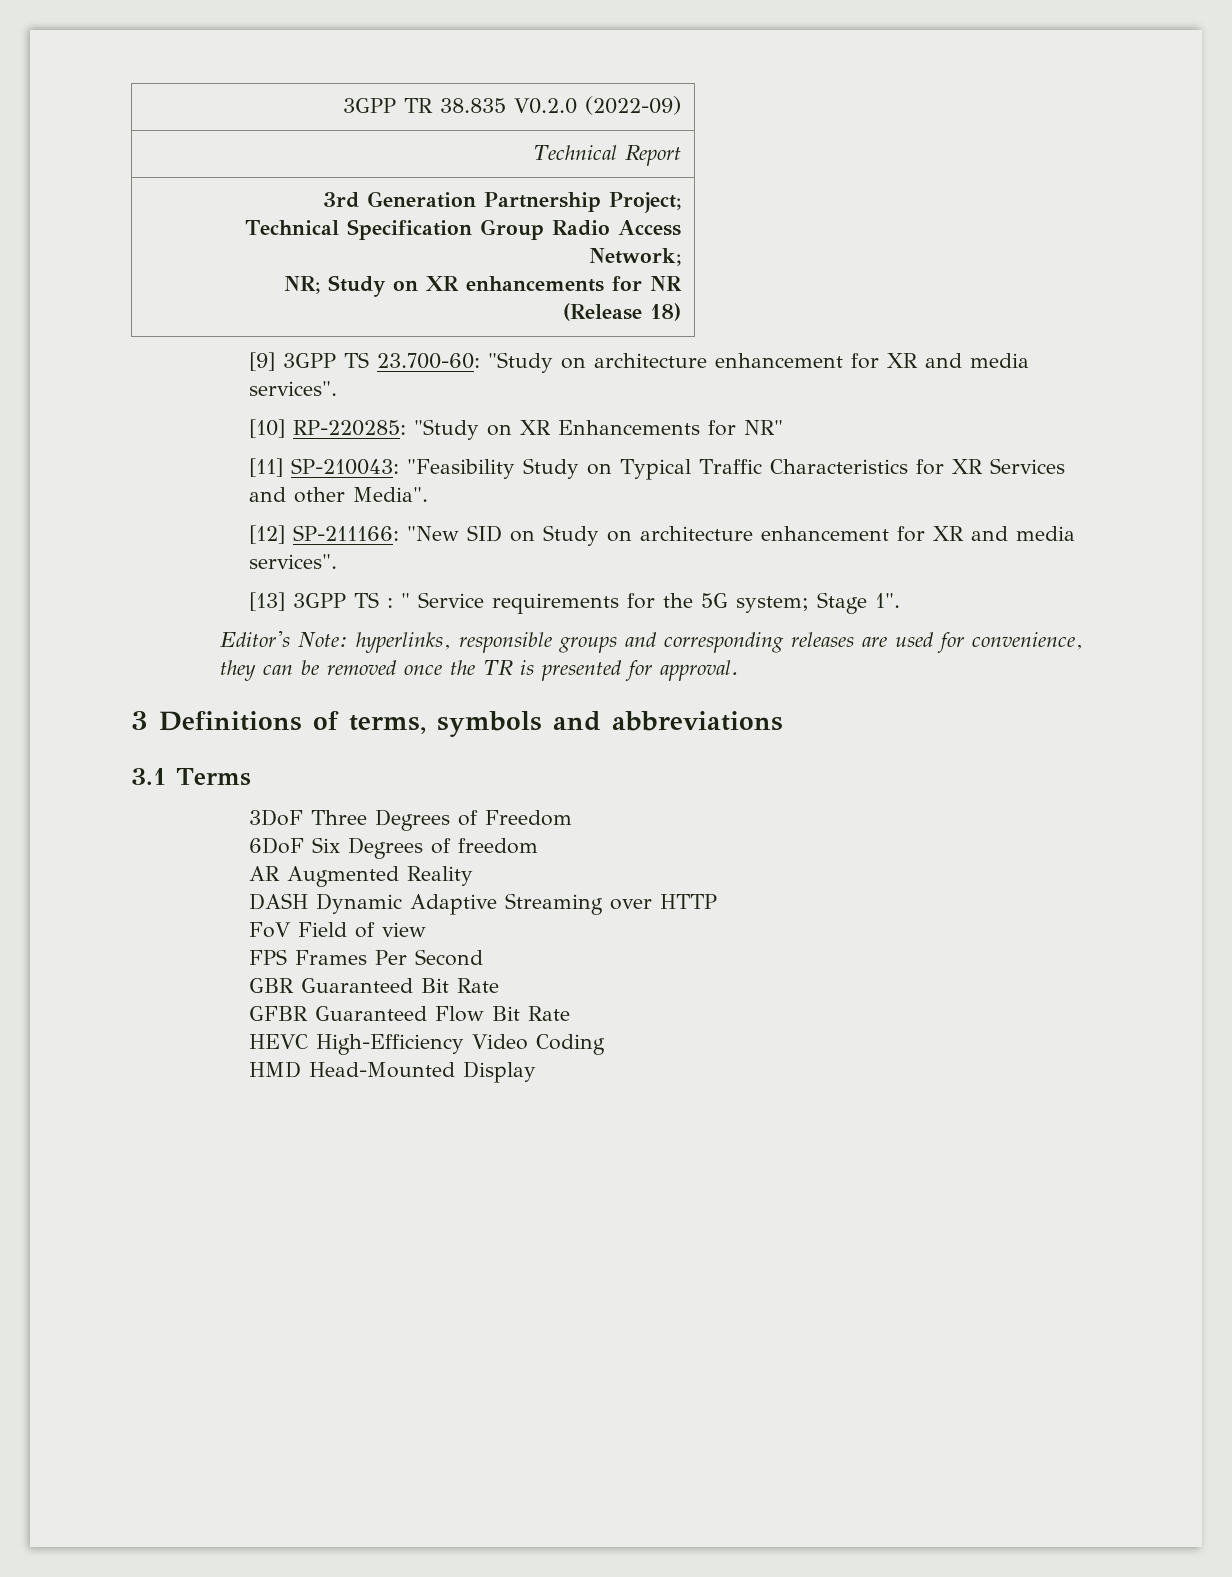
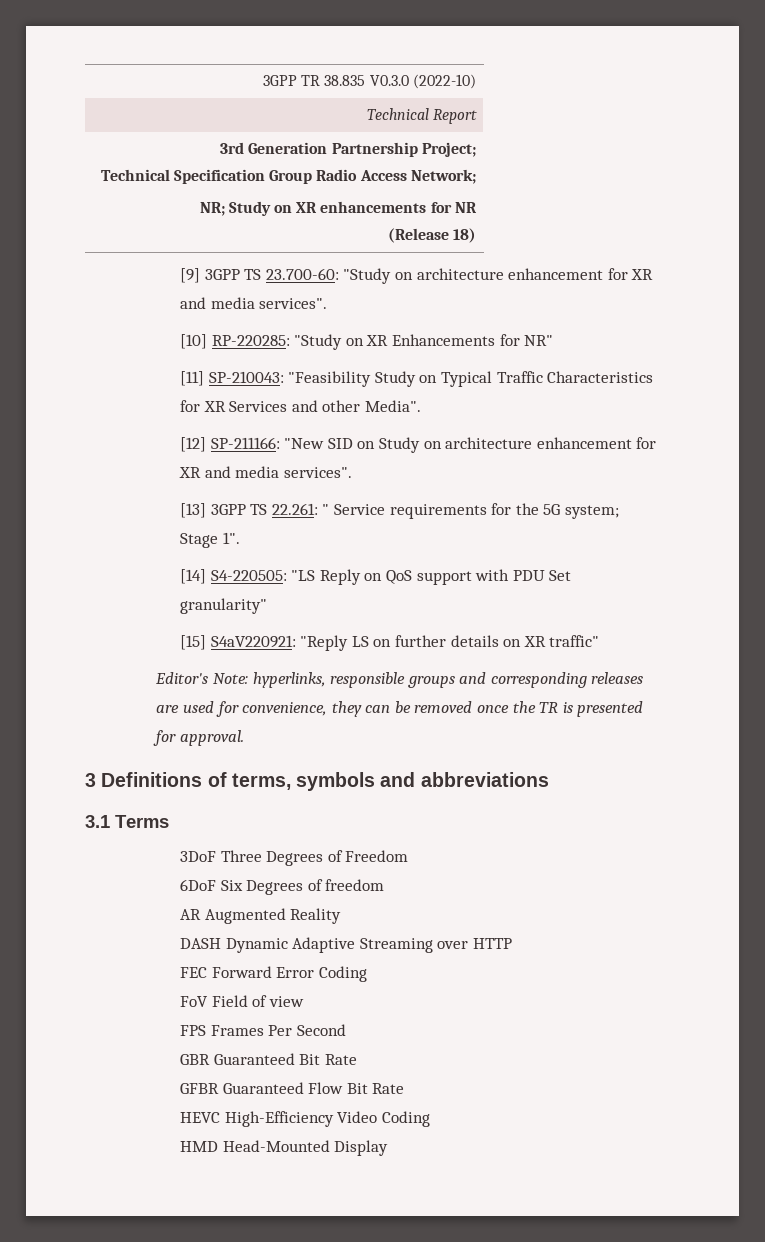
[513,96,681,115] V0.2.0 (2022-09) -> [369,74,476,89] V0.3.0 (2022-10)
[387,598,394,608] : -> [271,503,318,515] 22.261:
(901, 600) none -> [180,569,572,585] [180,598,268,614] [180,635,600,651] // [14] S4-220505: "LS Reply on QoS support with PDU Set granularity" // [15] S4aV220921: "Reply LS on further details on XR traffic"
(718, 901) none -> [180,966,367,982] // FEC Forward Error Coding

